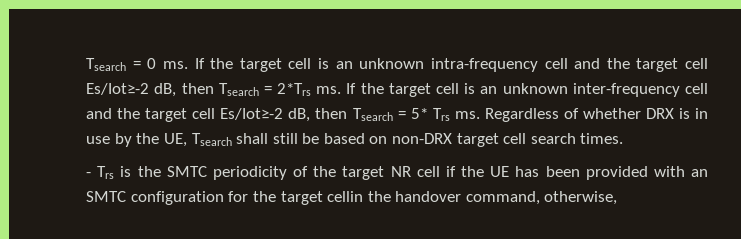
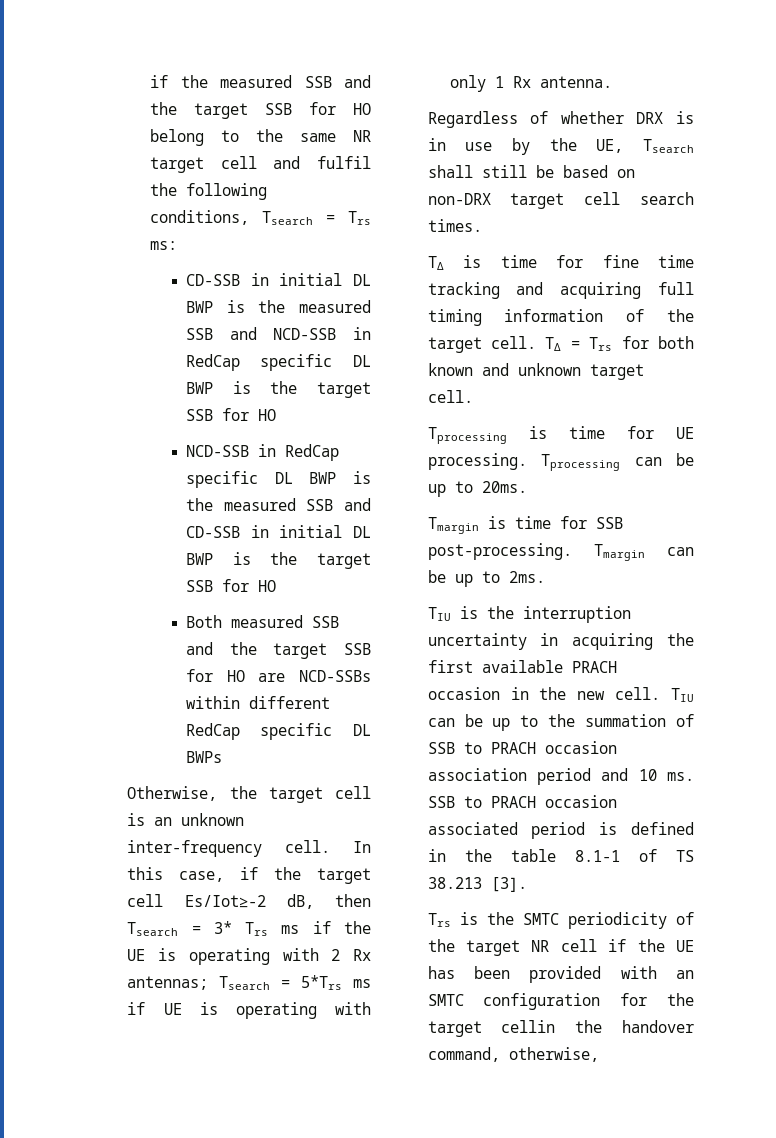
[86,58,708,72] [86,83,708,97] [86,108,480,122] Tsearch = 0 ms. If the target cell is an unknown intra-frequency cell and the target cell Es/Iot≥-2 dB, then Tsearch = 2*Trs ms. If the target cell is an unknown inter-frequency cell and the target cell Es/Iot≥-2 dB, then Tsearch = 5* Trs ms. -> [150,75,371,88] [150,102,371,119] [150,129,371,146] [150,156,371,173] [150,183,268,200] [150,210,371,225] [150,241,178,250] [185,273,371,286] [185,300,371,313] [185,327,371,340] [185,354,371,371] [185,381,371,398] [185,408,276,421] [185,444,339,461] [185,471,371,488] [185,498,371,511] [185,525,371,538] [185,552,371,569] [185,579,276,592] [185,615,339,628] [185,642,371,659] [185,669,371,682] [185,696,330,709] [185,723,371,740] [185,751,222,763] [127,786,371,803] [127,813,245,826] [127,840,371,857] [127,867,371,884] [127,894,371,909] [127,921,371,936] [127,948,371,965] [127,975,371,990] [127,1002,371,1019] [450,75,613,92] if the measured SSB and the target SSB for HO belong to the same NR target cell and fulfil the following conditions, Tsearch = Trs ms: // CD-SSB in initial DL BWP is the measured SSB and NCD-SSB in RedCap specific DL BWP is the target SSB for HO // NCD-SSB in RedCap specific DL BWP is the measured SSB and CD-SSB in initial DL BWP is the target SSB for HO // Both measured SSB and the target SSB for HO are NCD-SSBs within different RedCap specific DL BWPs // Otherwise, the target cell is an unknown inter-frequency cell. In this case, if the target cell Es/Iot≥-2 dB, then Tsearch = 3* Trs ms if the UE is operating with 2 Rx antennas; Tsearch = 5*Trs ms if UE is operating with only 1 Rx antenna. //
[86,172,92,177] - -> [427,255,694,270] [427,282,694,299] [427,309,694,326] [427,336,694,353] [427,363,644,380] [427,390,473,403] [427,426,694,444] [427,453,694,471] [427,481,527,497] [427,516,623,534] [427,543,694,561] [427,570,545,587] [427,606,631,623] [427,633,694,650] [427,660,617,673] [427,687,694,702] [427,714,694,731] [427,741,617,754] [427,768,694,785] [427,795,617,808] [427,822,694,839] [427,849,694,862] [427,877,527,892] T∆ is time for fine time tracking and acquiring full timing information of the target cell. T∆ = Trs for both known and unknown target cell. // Tprocessing is time for UE processing. Tprocessing can be up to 20ms. // Tmargin is time for SSB post-processing. Tmargin can be up to 2ms. // TIU is the interruption uncertainty in acquiring the first available PRACH occasion in the new cell. TIU can be up to the summation of SSB to PRACH occasion association period and 10 ms. SSB to PRACH occasion associated period is defined in the table 8.1-1 of TS 38.213 [3]. //

